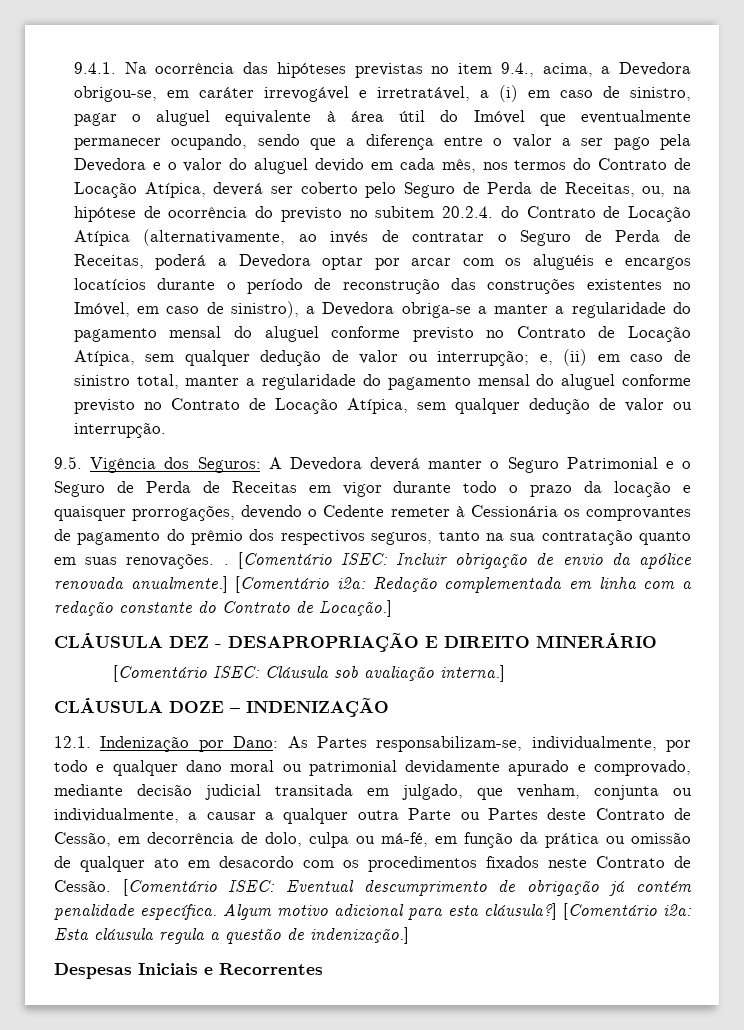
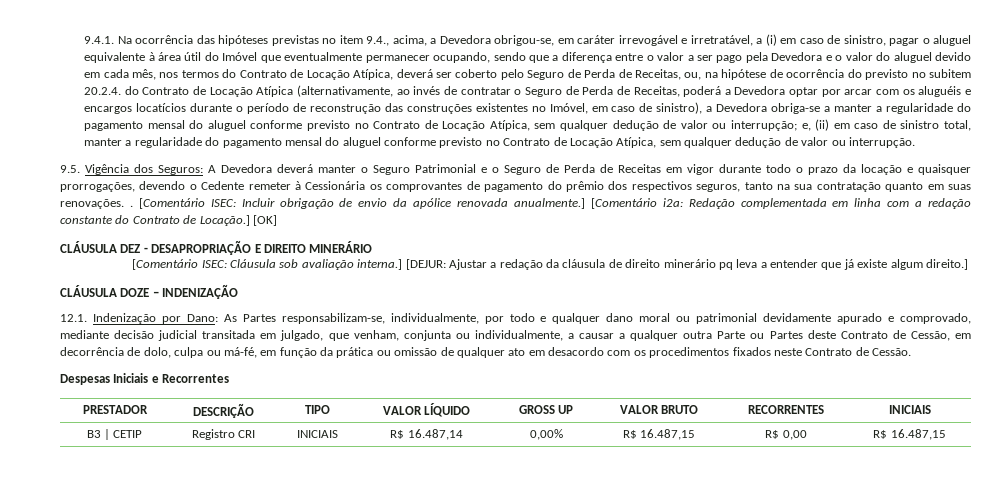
(392, 608) none -> [252,215,277,226] [OK]
(506, 673) none -> [405,259,968,270] [DEJUR: Ajustar a redação da cláusula de direito minerário pq leva a entender que já existe algum direito.]
[122,879,692,896] [54,903,692,920] [54,927,409,944] [54,963,323,979] [Comentário ISEC: Eventual descumprimento de obrigação já contém penalidade específica. Algum motivo adicional para esta cláusula?] [Comentário i2a: Esta cláusula regula a questão de indenização.] // Despesas Iniciais e Recorrentes -> [60,373,230,385] [82,405,148,414] [193,403,254,418] [304,405,330,414] [382,403,471,417] [518,405,574,414] [619,405,699,414] [748,405,824,414] [888,405,931,414] [86,429,143,440] [191,429,256,440] [296,430,338,438] [390,429,463,440] [529,429,563,440] [622,429,696,440] [765,430,807,440] [873,429,946,440] // Despesas Iniciais e Recorrentes // PRESTADOR | DESCRIÇÃO | TIPO | VALOR LÍQUIDO | GROSS UP | VALOR BRUTO | RECORRENTES | INICIAIS // B3 | CETIP | Registro CRI | INICIAIS | R$ 16.487,14 | 0,00% | R$ 16.487,15 | R$ 0,00 | R$ 16.487,15

